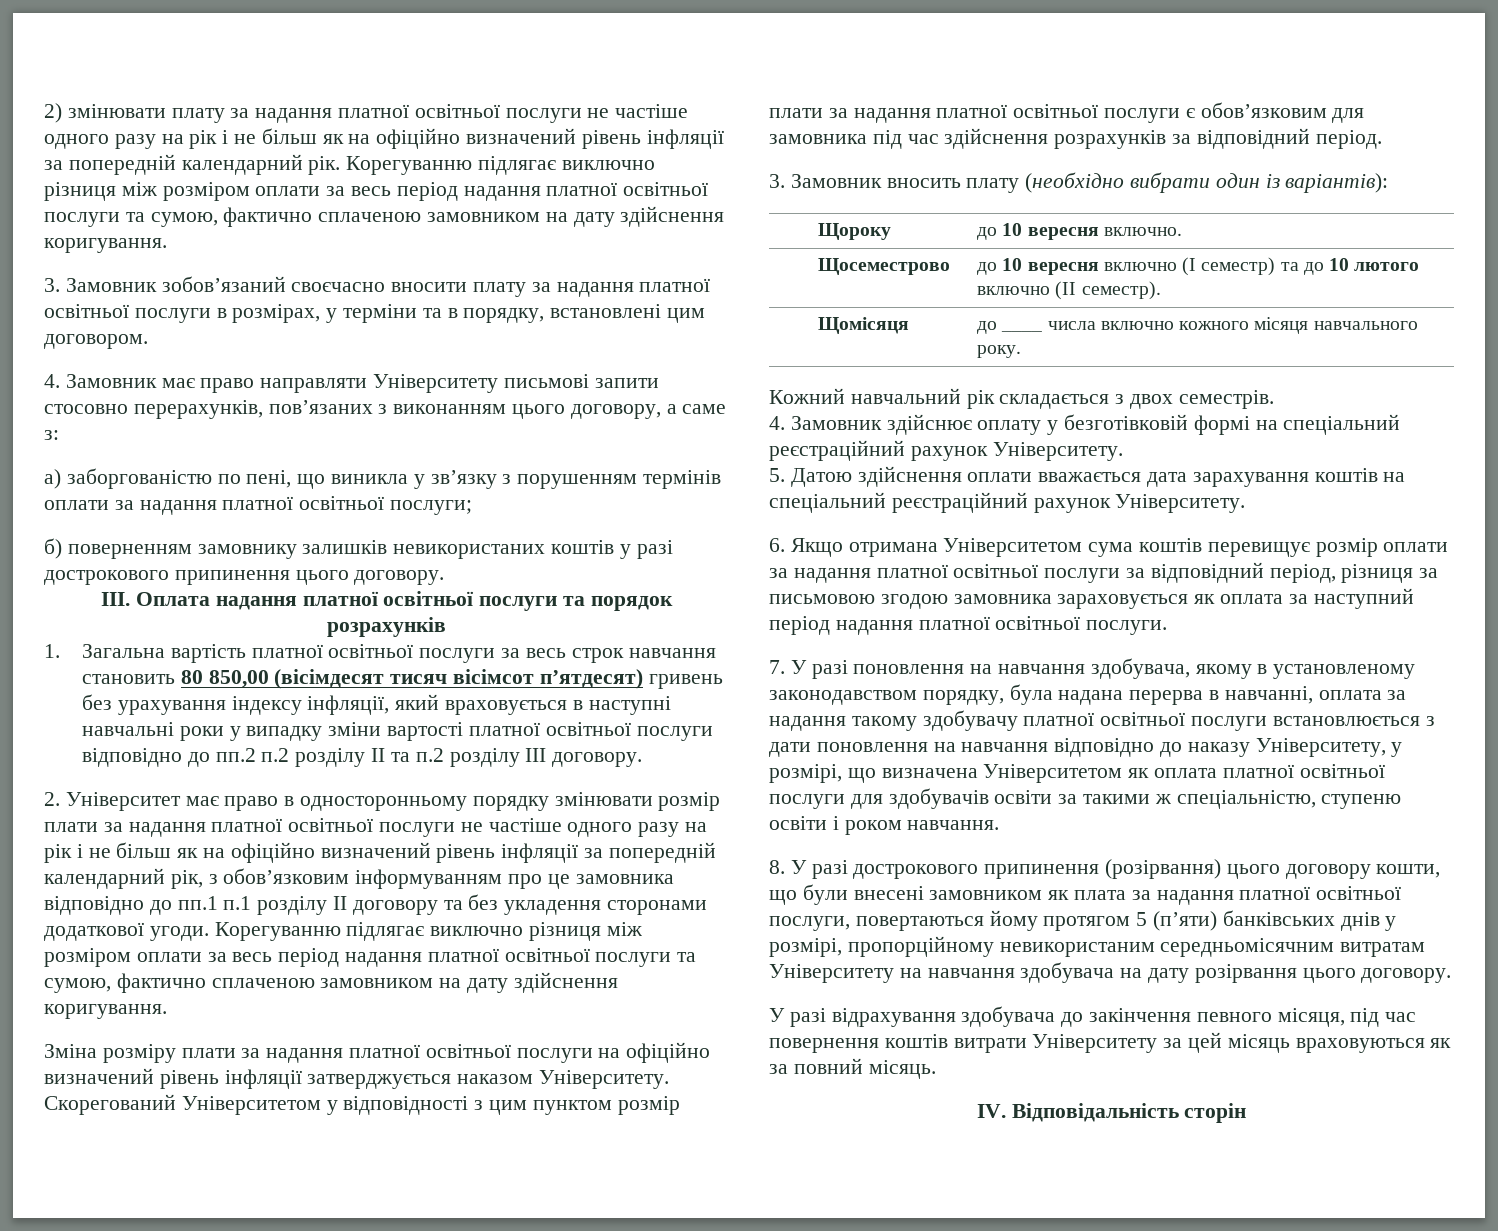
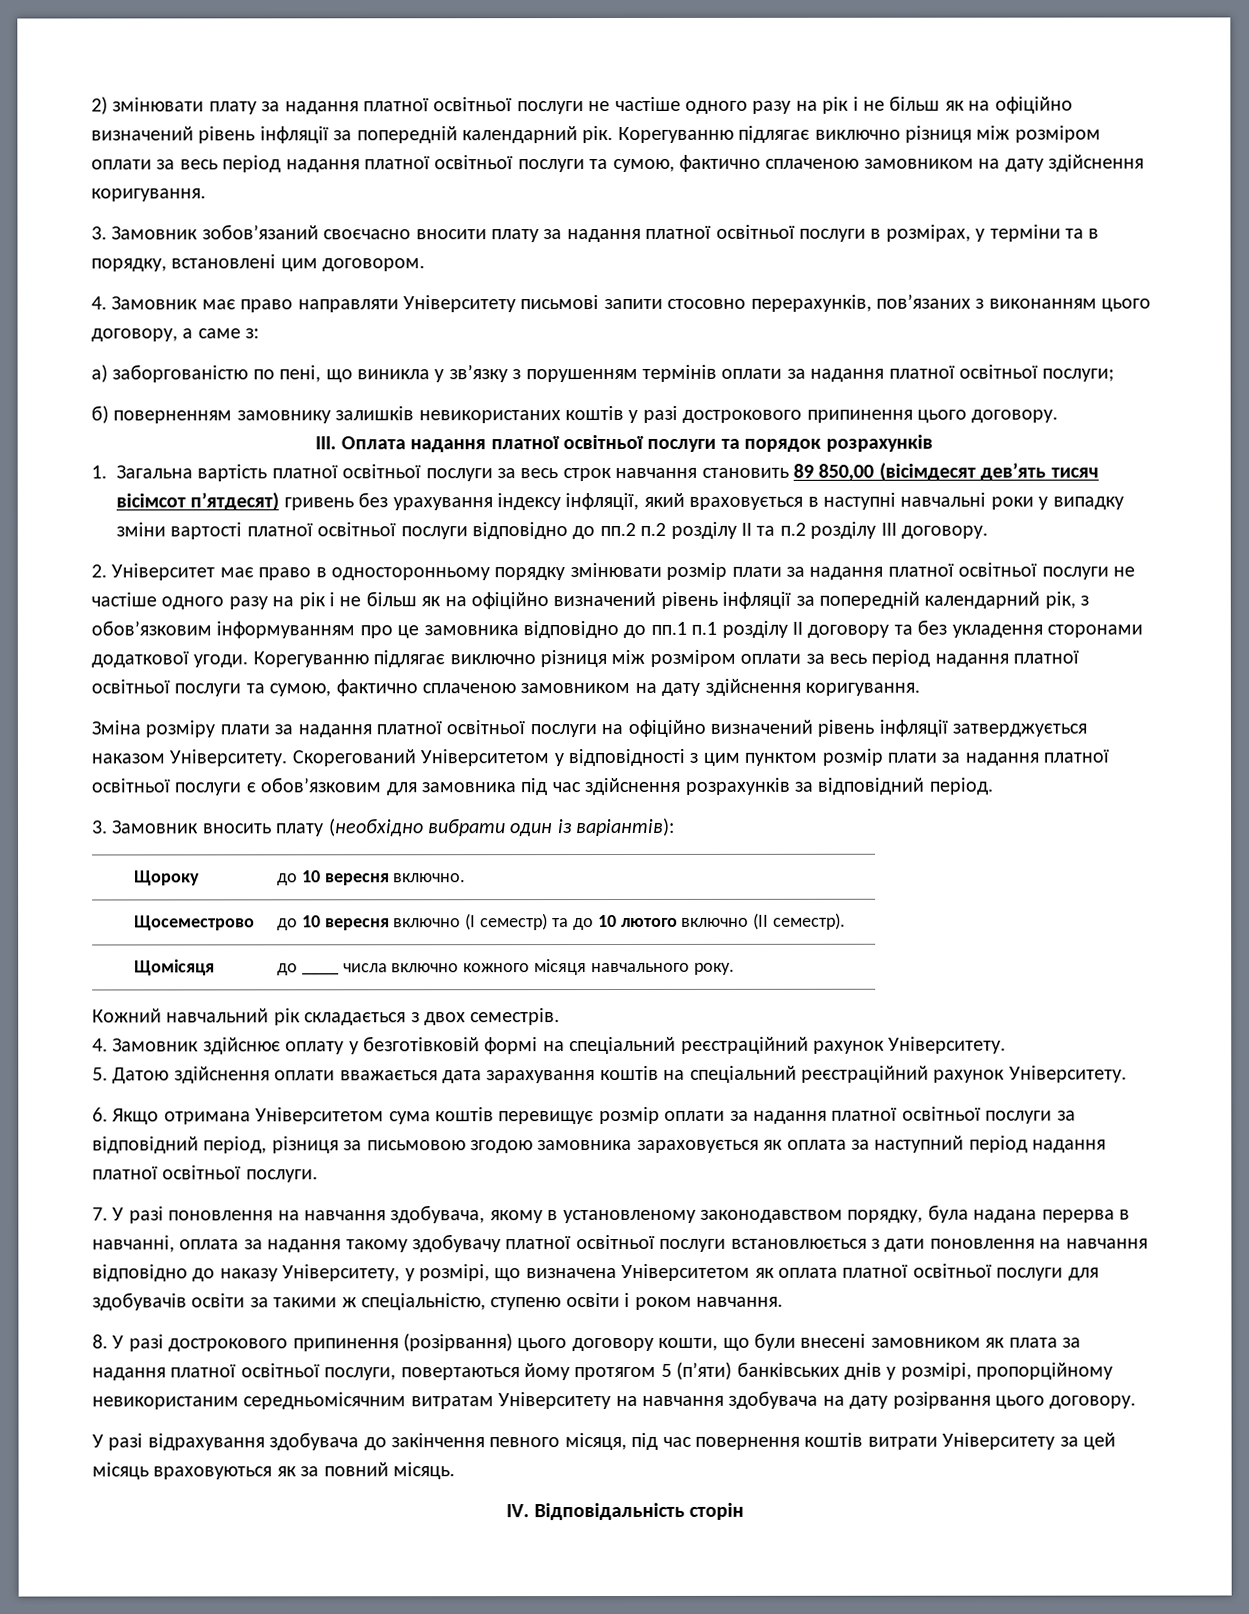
[180,670,203,684] 80 -> [792,463,814,478] 89
(385, 679) none -> [980,462,1047,481] дев’ять

